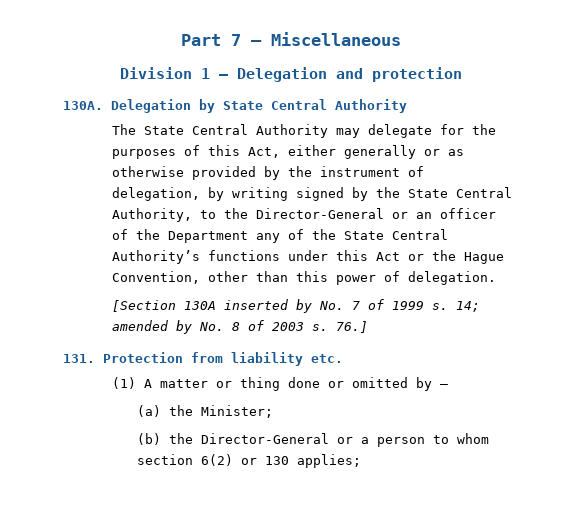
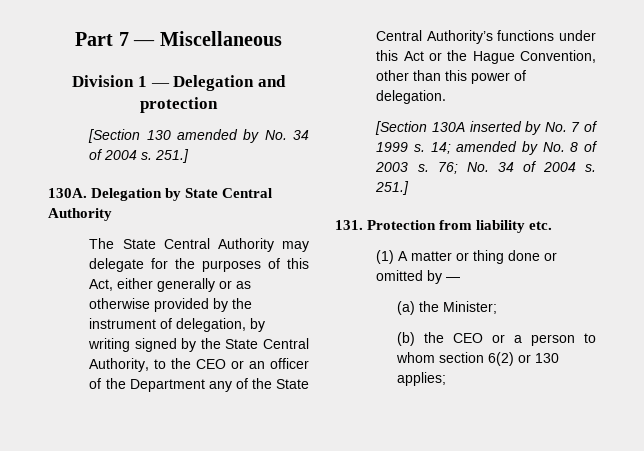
(462, 74) none -> [88,129,309,143] [89,149,190,163] // [Section 130 amended by No. 34 of 2004 s. 251.]
[256,208,385,219] Director-General -> [196,359,227,369] CEO
[336,321,369,333] 76.] -> [437,161,596,174] [375,181,410,195] 76; No. 34 of 2004 s. 251.]
[200,433,329,444] Director-General -> [453,333,484,343] CEO

